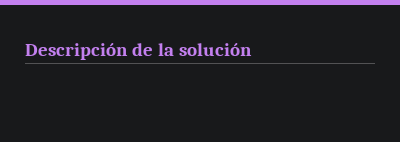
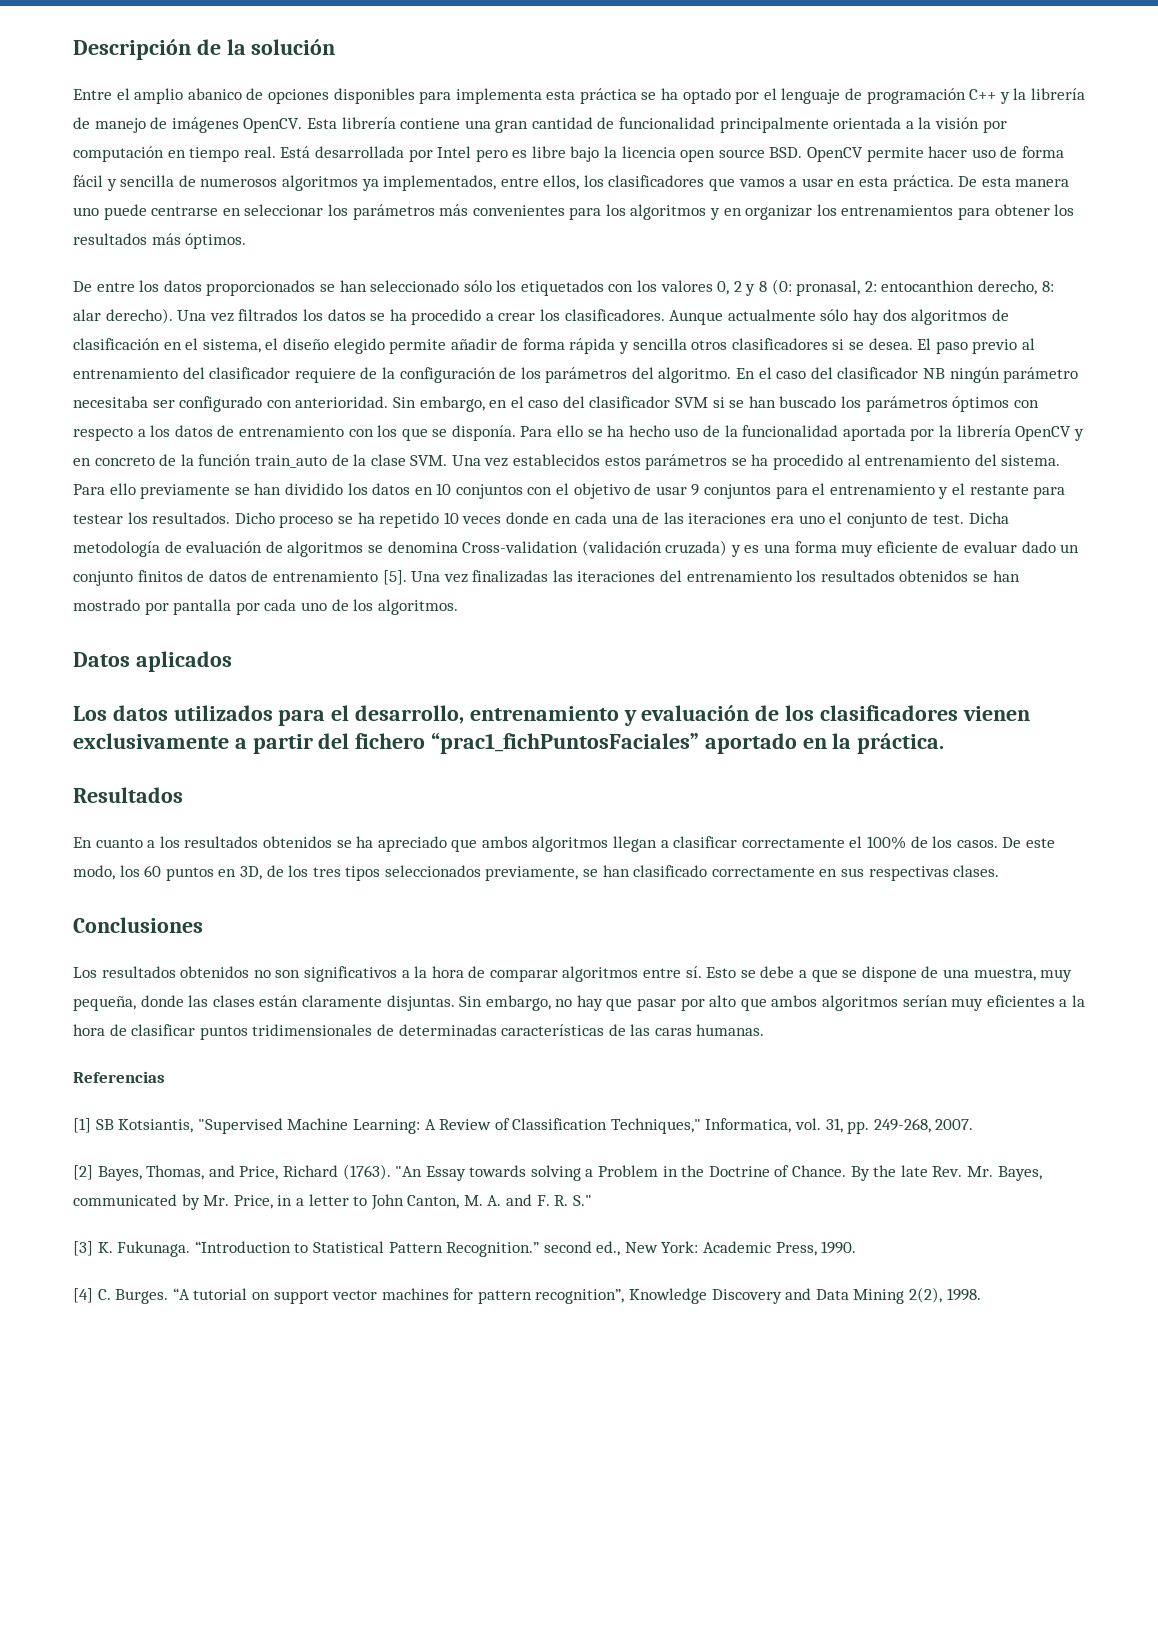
(252, 49) none -> [73,88,1085,104] [73,117,1007,133] [73,146,1064,162] [73,175,1070,191] [73,204,1075,220] [73,233,247,249] [73,279,1054,296] [73,308,1009,325] [73,338,1035,354] [73,367,1079,383] [73,396,1039,412] [73,425,1084,441] [73,454,1061,470] [73,483,1066,499] [73,512,1009,528] [73,540,1080,557] [73,570,1020,586] [73,599,458,615] [73,651,232,672] [73,705,1030,726] [73,732,945,754] [73,787,183,803] [73,836,1055,852] [73,865,1000,881] [73,917,203,933] [73,966,1073,982] [73,995,1085,1011] [73,1024,765,1040] [73,1071,165,1083] [73,1118,974,1134] [73,1164,1042,1181] [73,1194,592,1210] [73,1241,857,1257] [73,1287,981,1304] // Entre el amplio abanico de opciones disponibles para implementa esta práctica se ha optado por el lenguaje de programación C++ y la librería de manejo de imágenes OpenCV. Esta librería contiene una gran cantidad de funcionalidad principalmente orientada a la visión por computación en tiempo real. Está desarrollada por Intel pero es libre bajo la licencia open source BSD. OpenCV permite hacer uso de forma fácil y sencilla de numerosos algoritmos ya implementados, entre ellos, los clasificadores que vamos a usar en esta práctica. De esta manera uno puede centrarse en seleccionar los parámetros más convenientes para los algoritmos y en organizar los entrenamientos para obtener los resultados más óptimos. // De entre los datos proporcionados se han seleccionado sólo los etiquetados con los valores 0, 2 y 8 (0: pronasal, 2: entocanthion derecho, 8: alar derecho). Una vez filtrados los datos se ha procedido a crear los clasificadores. Aunque actualmente sólo hay dos algoritmos de clasificación en el sistema, el diseño elegido permite añadir de forma rápida y sencilla otros clasificadores si se desea. El paso previo al entrenamiento del clasificador requiere de la configuración de los parámetros del algoritmo. En el caso del clasificador NB ningún parámetro necesitaba ser configurado con anterioridad. Sin embargo, en el caso del clasificador SVM si se han buscado los parámetros óptimos con respecto a los datos de entrenamiento con los que se disponía. Para ello se ha hecho uso de la funcionalidad aportada por la librería OpenCV y en concreto de la función train_auto de la clase SVM. Una vez establecidos estos parámetros se ha procedido al entrenamiento del sistema. Para ello previamente se han dividido los datos en 10 conjuntos con el objetivo de usar 9 conjuntos para el entrenamiento y el restante para testear los resultados. Dicho proceso se ha repetido 10 veces donde en cada una de las iteraciones era uno el conjunto de test. Dicha metodología de evaluación de algoritmos se denomina Cross-validation (validación cruzada) y es una forma muy eficiente de evaluar dado un conjunto finitos de datos de entrenamiento [5]. Una vez finalizadas las iteraciones del entrenamiento los resultados obtenidos se han mostrado por pantalla por cada uno de los algoritmos. // Datos aplicados // Los datos utilizados para el desarrollo, entrenamiento y evaluación de los clasificadores vienen exclusivamente a partir del fichero “prac1_fichPuntosFaciales” aportado en la práctica. // Resultados // En cuanto a los resultados obtenidos se ha apreciado que ambos algoritmos llegan a clasificar correctamente el 100% de los casos. De este modo, los 60 puntos en 3D, de los tres tipos seleccionados previamente, se han clasificado correctamente en sus respectivas clases. // Conclusiones // Los resultados obtenidos no son significativos a la hora de comparar algoritmos entre sí. Esto se debe a que se dispone de una muestra, muy pequeña, donde las clases están claramente disjuntas. Sin embargo, no hay que pasar por alto que ambos algoritmos serían muy eficientes a la hora de clasificar puntos tridimensionales de determinadas características de las caras humanas. // Referencias // [1] SB Kotsiantis, "Supervised Machine Learning: A Review of Classification Techniques," Informatica, vol. 31, pp. 249-268, 2007. // [2] Bayes, Thomas, and Price, Richard (1763). "An Essay towards solving a Problem in the Doctrine of Chance. By the late Rev. Mr. Bayes, communicated by Mr. Price, in a letter to John Canton, M. A. and F. R. S." // [3] K. Fukunaga. “Introduction to Statistical Pattern Recognition.” second ed., New York: Academic Press, 1990. // [4] C. Burges. “A tutorial on support vector machines for pattern recognition”, Knowledge Discovery and Data Mining 2(2), 1998.

